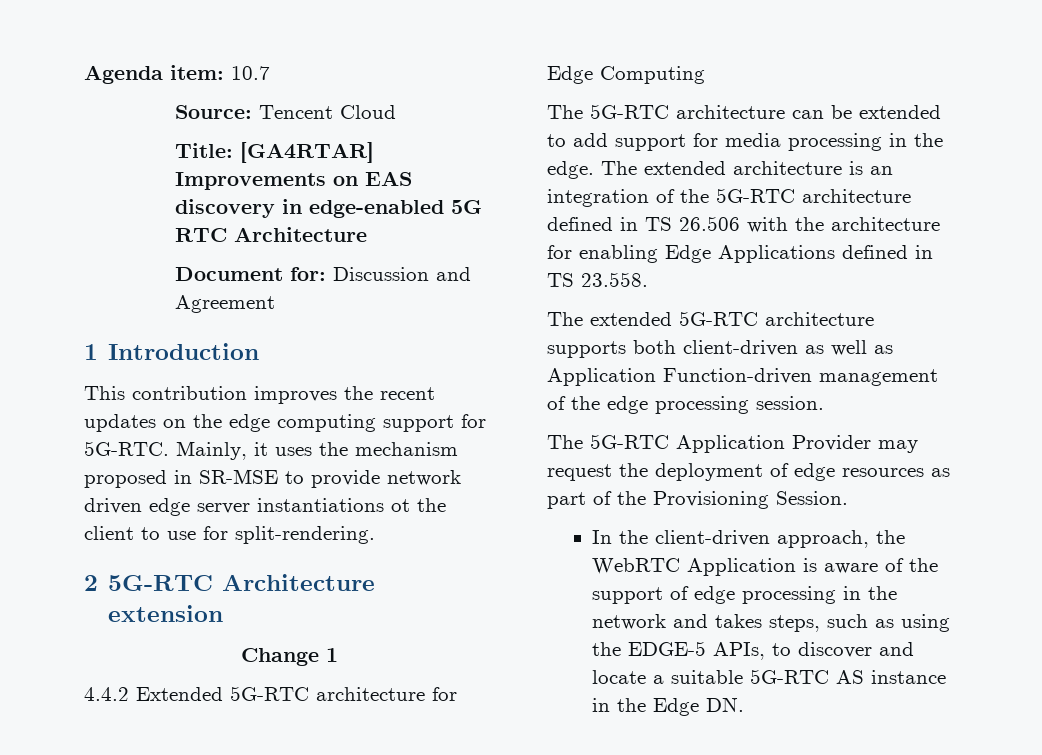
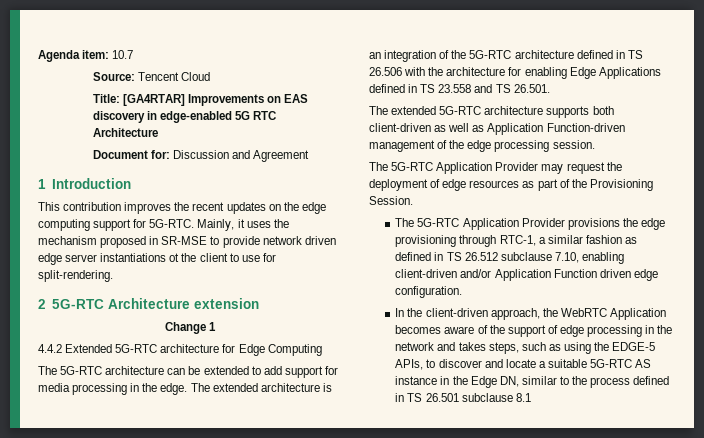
[581,272,648,287] 23.558. -> [438,84,550,93] 23.558 and TS 26.501.
(848, 498) none -> [395,218,666,230] [395,235,638,247] [395,252,625,264] [395,269,658,281] [395,286,463,298] // The 5G-RTC Application Provider provisions the edge provisioning through RTC-1, a similar fashion as defined in TS 26.512 subclause 7.10, enabling client-driven and/or Application Function driven edge configuration.
[803,558,818,572] is -> [395,325,442,334] becomes
[706,697,745,712] DN. -> [499,376,670,388] [395,393,531,402] DN, similar to the process defined in TS 26.501 subclause 8.1

